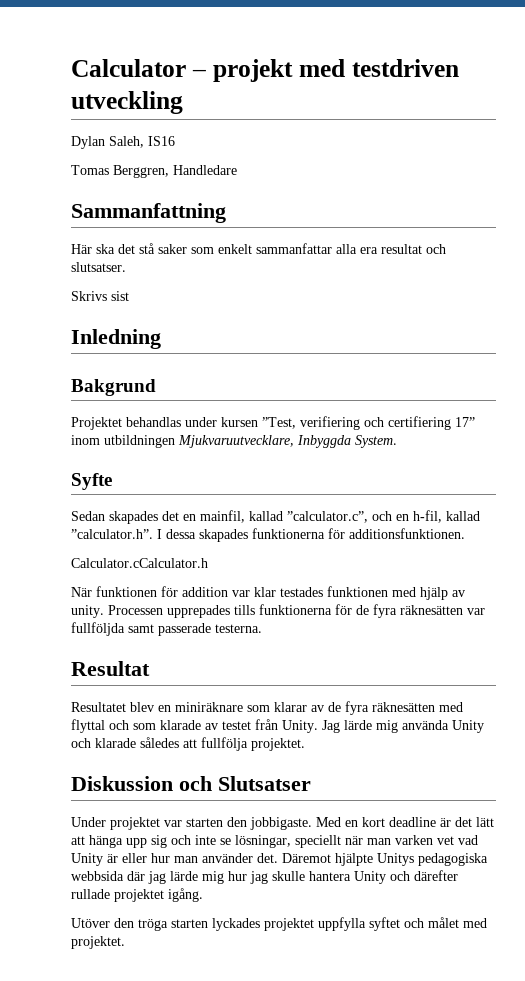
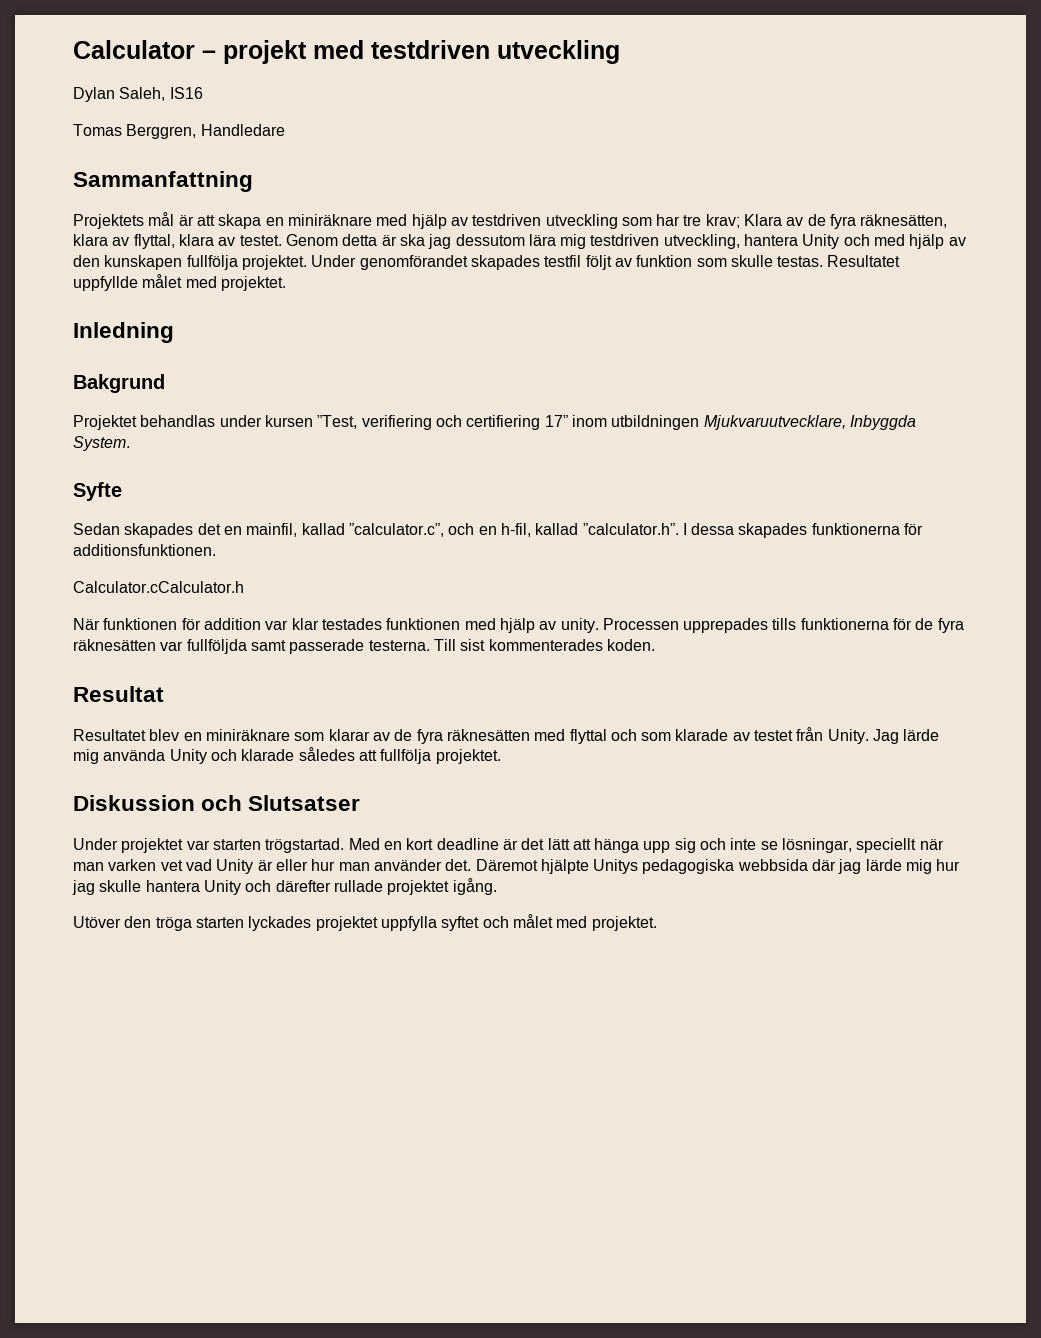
[71,243,446,254] [71,262,126,272] [71,291,129,301] Här ska det stå saker som enkelt sammanfattar alla era resultat och slutsatser. // Skrivs sist -> [73,212,948,229] [73,234,966,249] [73,255,901,270] [73,274,286,291] Projektets mål är att skapa en miniräknare med hjälp av testdriven utveckling som har tre krav; Klara av de fyra räknesätten, klara av flyttal, klara av testet. Genom detta är ska jag dessutom lära mig testdriven utveckling, hantera Unity och med hjälp av den kunskapen fullfölja projektet. Under genomförandet skapades testfil följt av funktion som skulle testas. Resultatet uppfyllde målet med projektet.
(262, 628) none -> [433,639,655,651] Till sist kommenterades koden.
[227,817,312,830] den jobbigaste. -> [265,838,345,853] trögstartad.

